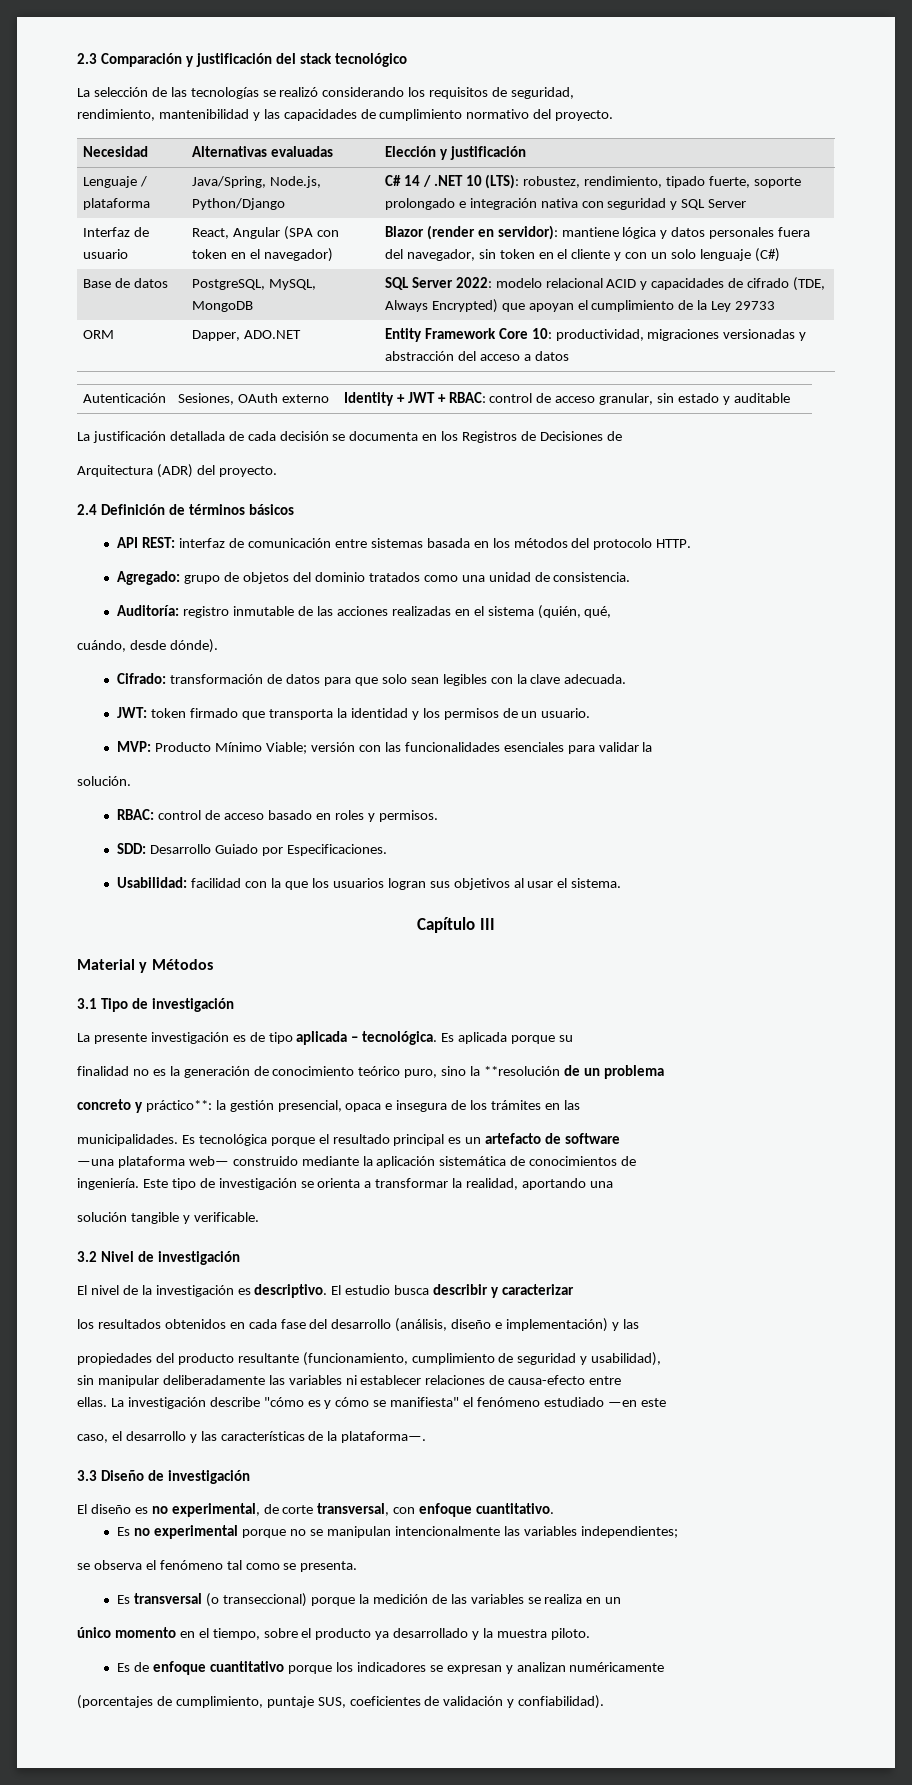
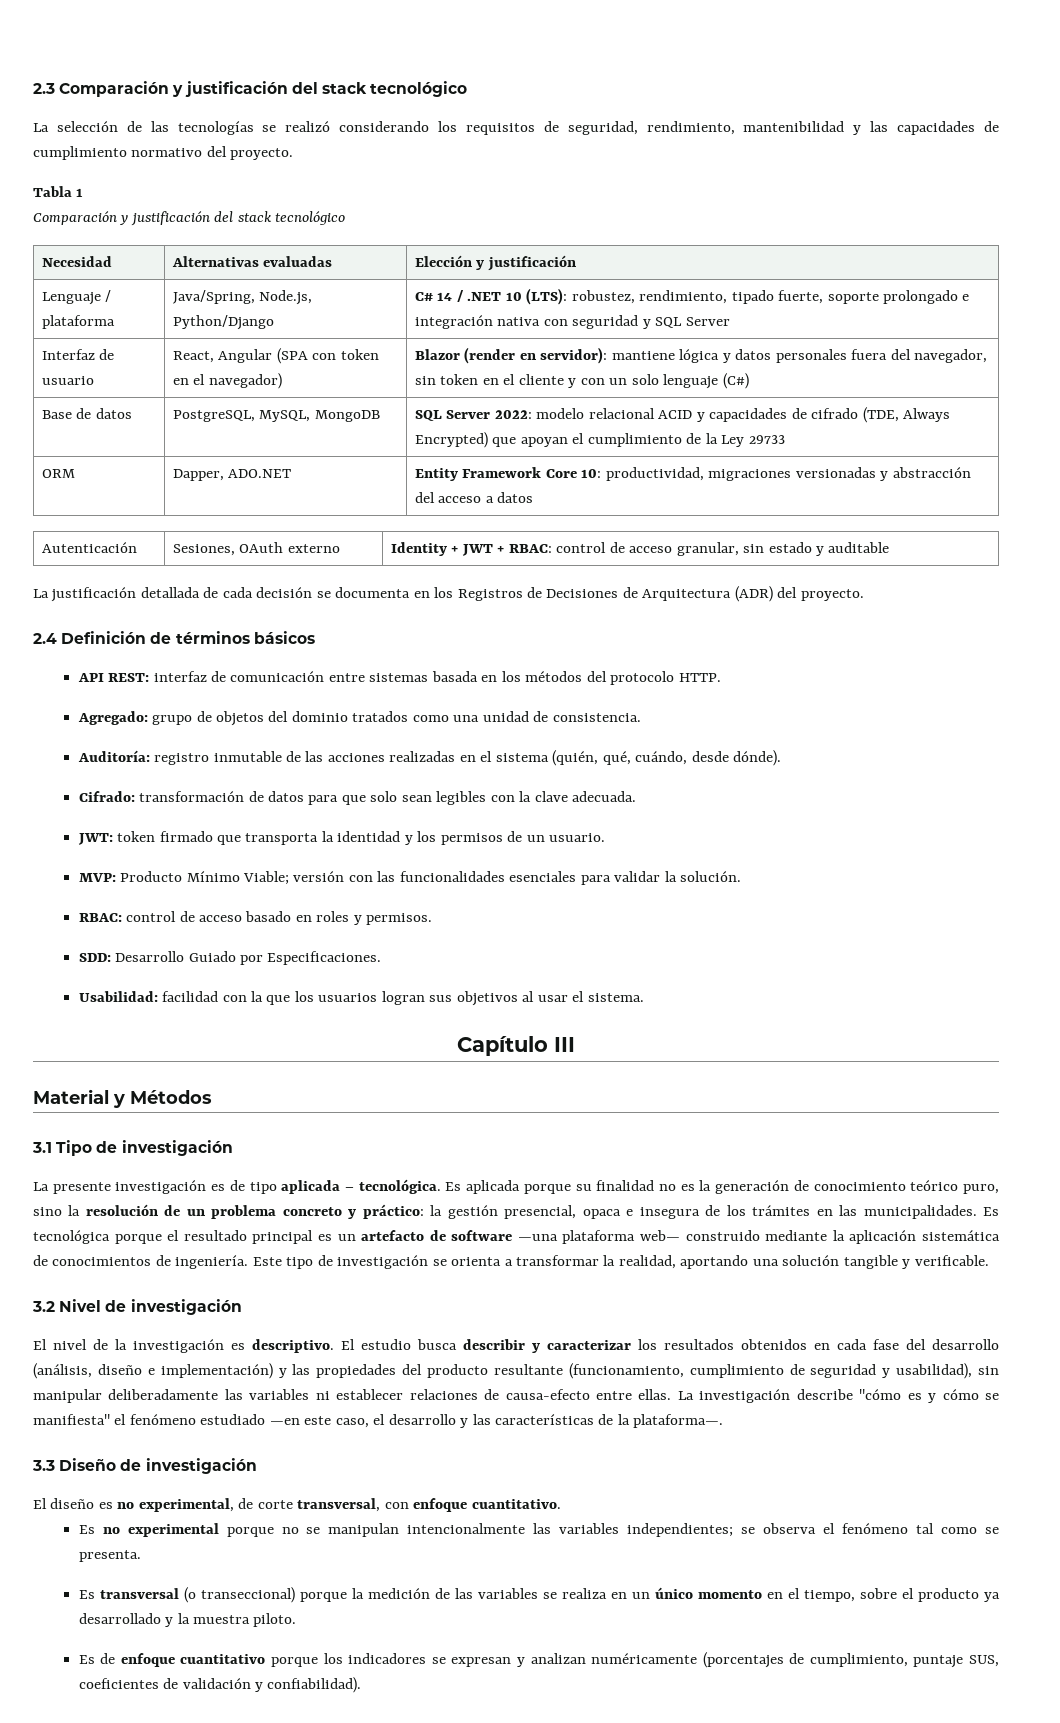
(575, 93) // -> (638, 128) none
(614, 115) none -> [33,186,84,197] [33,211,346,226] // Tabla 1 // Comparación y justificación del stack tecnológico
(622, 436) // -> (638, 592) none
(612, 612) // -> (631, 758) none
(653, 747) // -> (677, 876) none
(573, 1038) // -> (592, 1187) none
[484,1066,561,1076] **resolución -> [85,1204,158,1216] resolución
(664, 1072) // -> (277, 1212) none
[145,1100,212,1112] práctico**: -> [362,1204,424,1219] práctico:
(580, 1105) // -> (858, 1210) none
(621, 1138) // -> (513, 1235) none
(637, 1161) // -> (171, 1260) none
(613, 1184) // -> (779, 1262) none
(574, 1289) // -> (631, 1345) none
(639, 1324) // -> (311, 1369) none
(662, 1359) // -> (973, 1371) none
(622, 1380) // -> (633, 1395) none
(666, 1402) // -> (332, 1420) none
(678, 1532) // -> (734, 1530) none
(622, 1600) // -> (650, 1595) none
(665, 1667) // -> (698, 1658) none

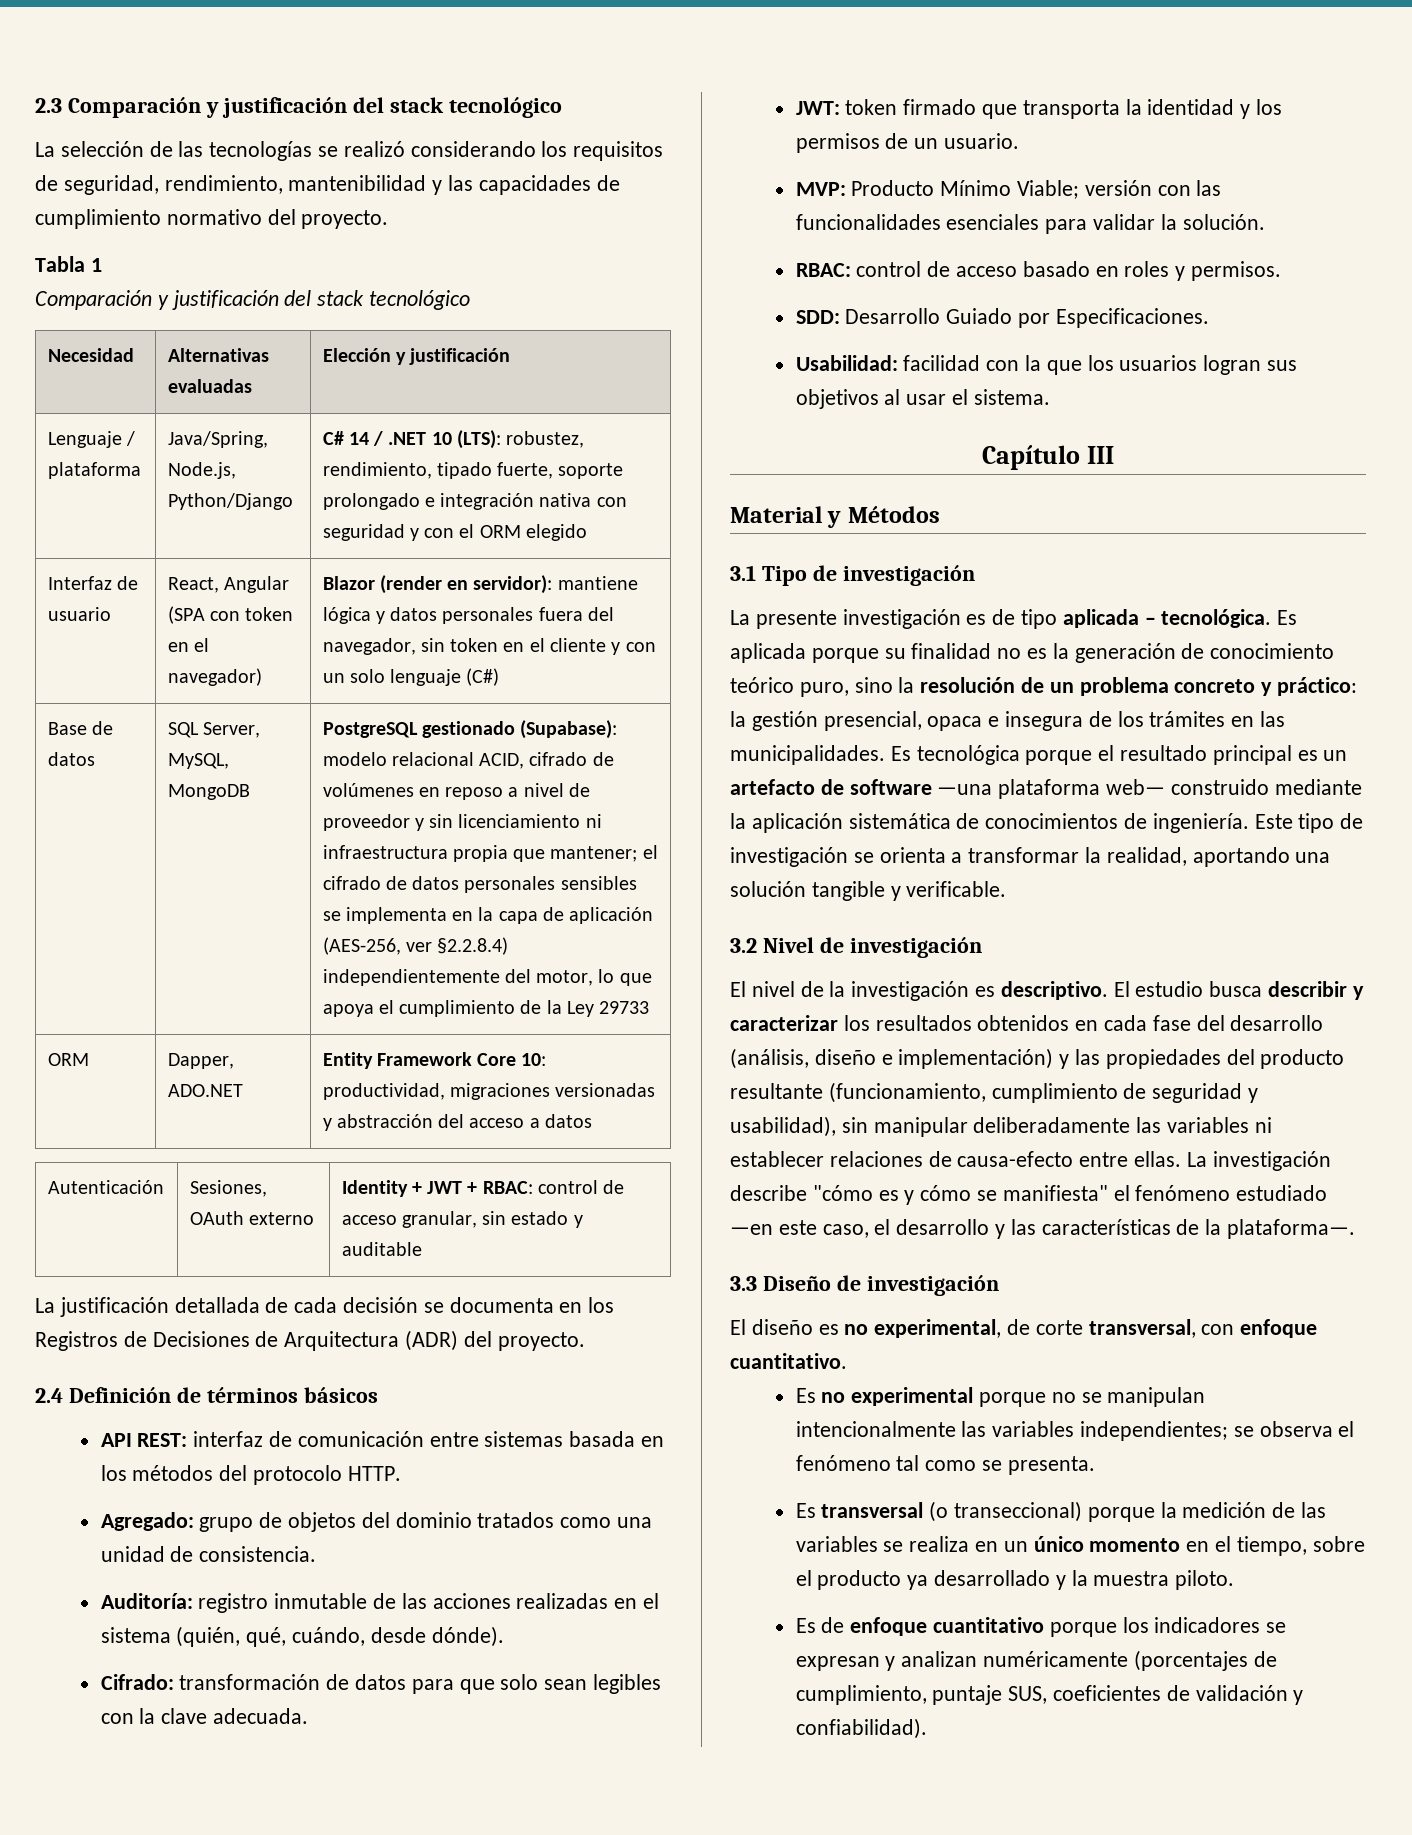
[655,317,730,328] SQL Server -> [424,524,587,541] con el ORM elegido
[172,410,255,422] PostgreSQL, -> [167,722,260,738] SQL Server,
[414,407,950,423] [414,432,568,448] SQL Server 2022: modelo relacional ACID y capacidades de cifrado (TDE, Always Encrypted) que apoyan -> [322,720,618,739] [322,752,614,769] [322,783,590,800] [322,814,602,831] [322,845,658,862] [322,876,637,893] [322,907,654,924] [322,937,509,955] [322,969,652,986] [322,1004,374,1017] PostgreSQL gestionado (Supabase): modelo relacional ACID, cifrado de volúmenes en reposo a nivel de proveedor y sin licenciamiento ni infraestructura propia que mantener; el cifrado de datos personales sensibles se implementa en la capa de aplicación (AES-256, ver §2.2.8.4) independientemente del motor, lo que apoya

